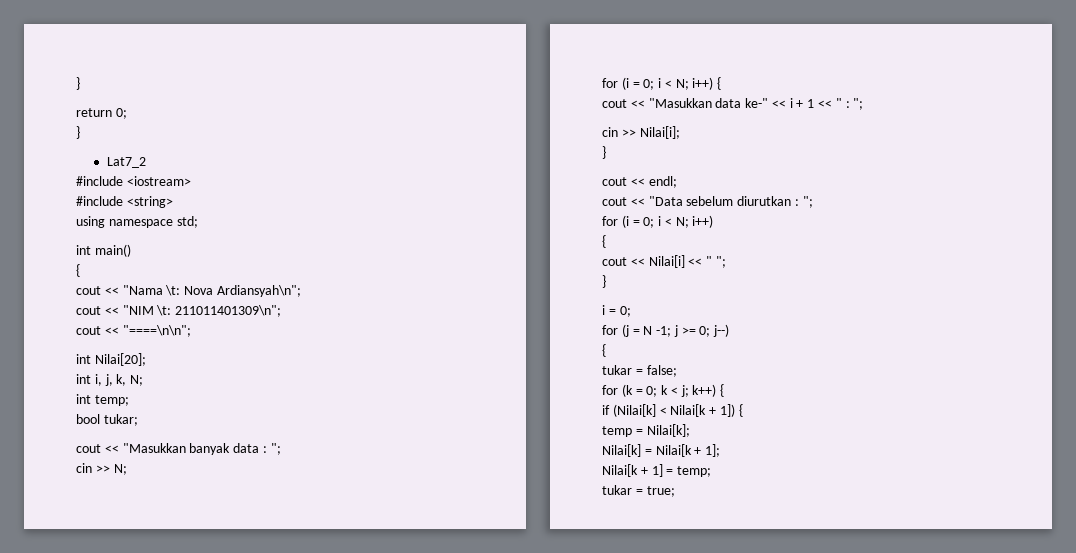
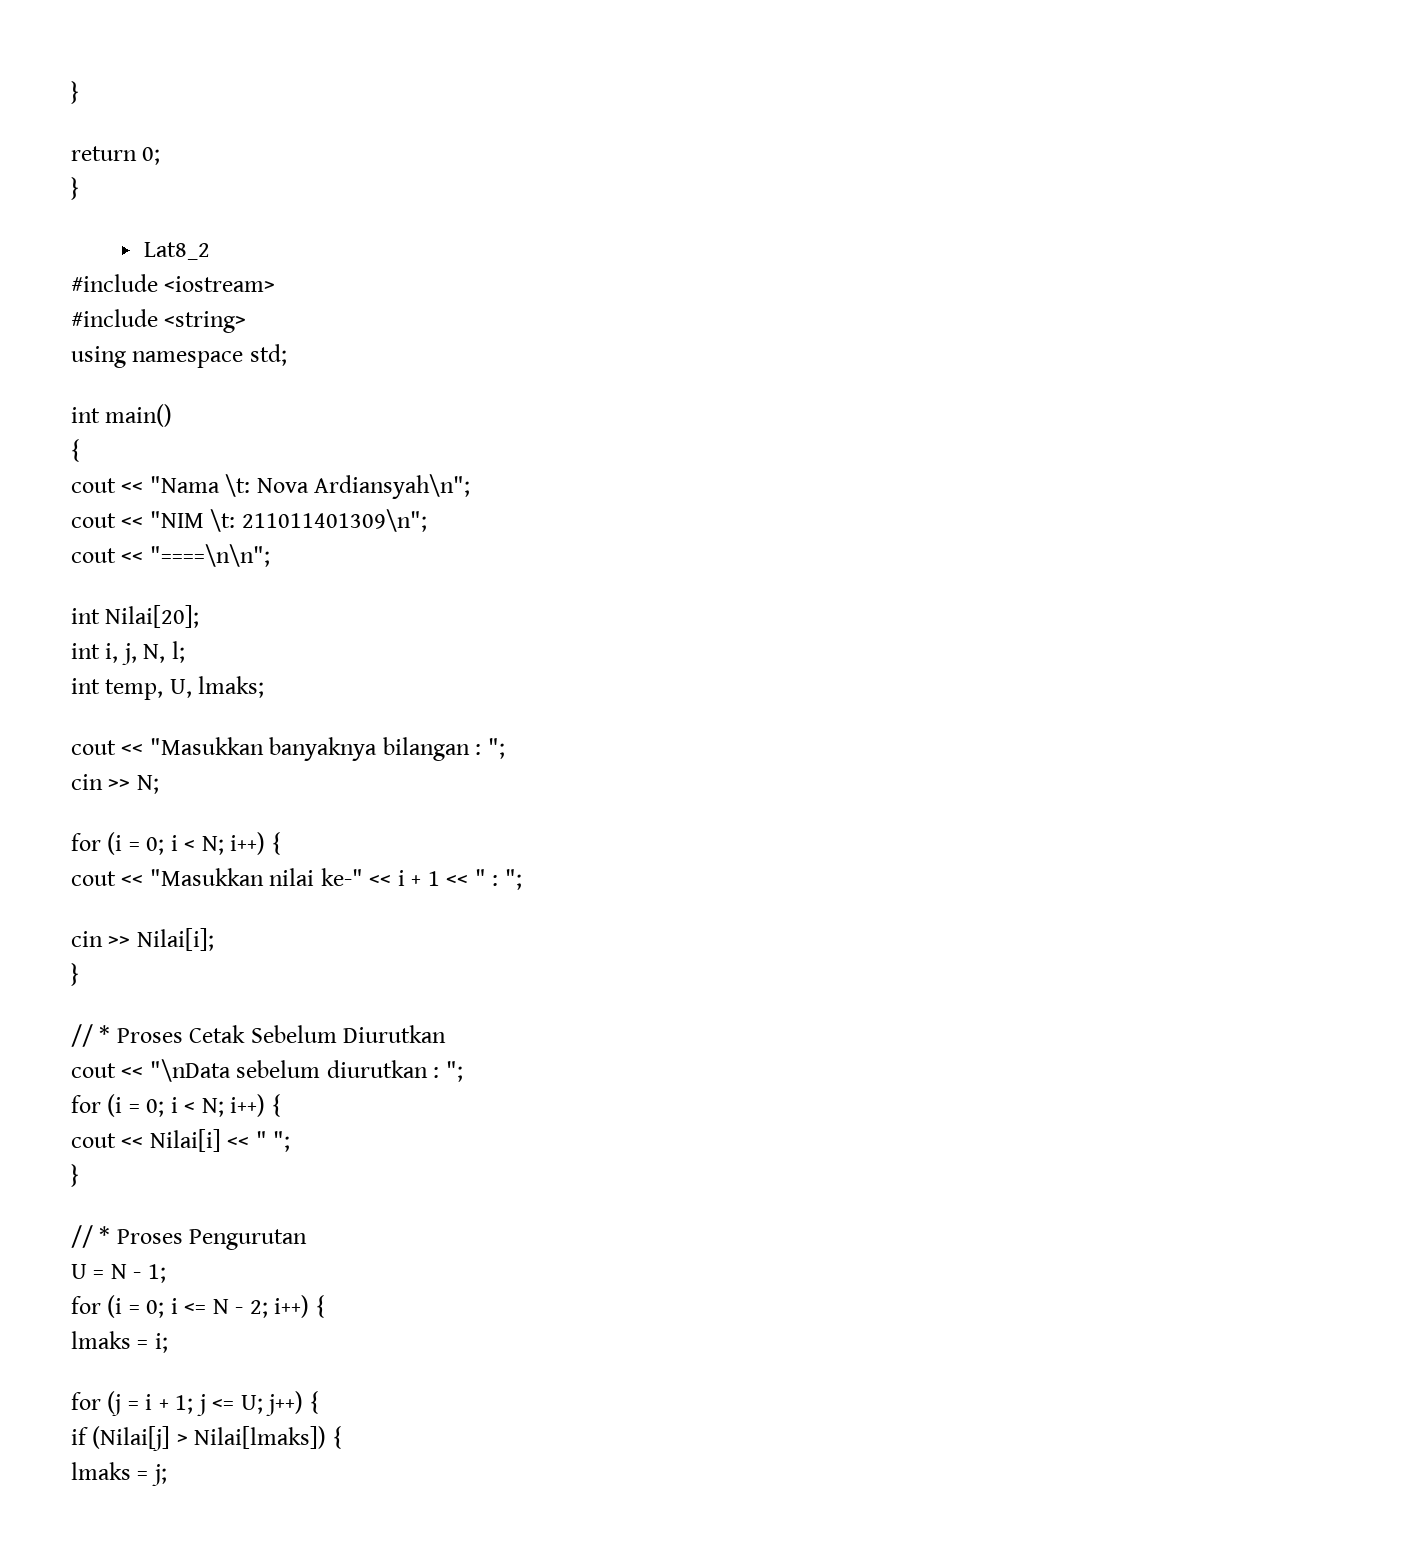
[106,157,146,168] Lat7_2 -> [143,242,210,260] Lat8_2
[116,374,144,386] [76,394,129,406] [76,414,138,426] [76,443,260,455] k, N; // int temp; // bool tukar; // cout << "Masukkan banyak data -> [143,641,185,663] [71,676,265,700] [71,737,470,761] N, l; // int temp, U, lmaks; // cout << "Masukkan banyaknya bilangan
[715,98,742,108] data -> [269,868,315,886] nilai
[602,176,677,188] [602,196,683,206] cout << endl; // cout << "Data -> [71,1024,447,1047] [71,1059,231,1082] // * Proses Cetak Sebelum Diurutkan // cout << "\nData
(714, 221) // -> (266, 1105) none
[602,305,631,317] [602,324,730,337] [602,344,606,357] [602,365,677,377] [602,384,725,397] [602,404,743,417] [602,424,690,437] [602,444,721,457] [602,464,712,477] [602,485,675,497] i = 0; // for (j = N -1; j >= 0; j--) // { // tukar = false; // for (k = 0; k < j; k++) { // if (Nilai[k] < Nilai[k + 1]) { // temp = Nilai[k]; // Nilai[k] = Nilai[k + 1]; // Nilai[k + 1] = temp; // tukar = true; -> [71,1225,308,1250] [71,1264,166,1283] [71,1295,324,1318] [71,1331,168,1353] [71,1391,318,1416] [71,1426,341,1451] [71,1462,167,1486] // * Proses Pengurutan // U = N - 1; // for (i = 0; i <= N - 2; i++) { // lmaks = i; // for (j = i + 1; j <= U; j++) { // if (Nilai[j] > Nilai[lmaks]) { // lmaks = j;

